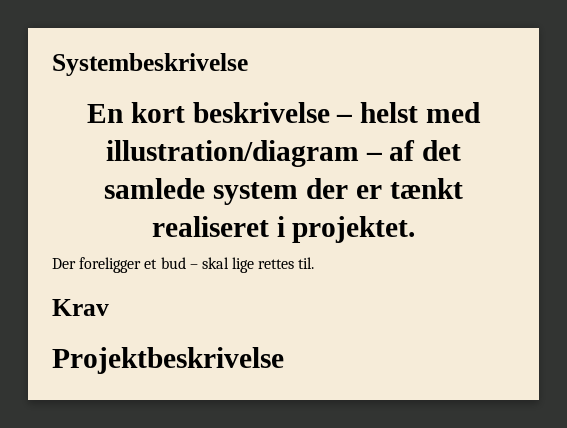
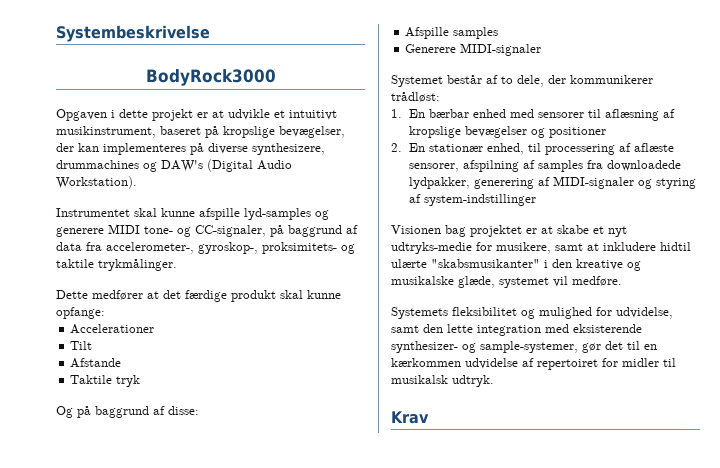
[86,102,482,123] [105,140,462,167] [104,178,463,205] [151,216,416,243] [52,257,315,273] En kort beskrivelse – helst med illustration/diagram – af det samlede system der er tænkt realiseret i projektet. // Der foreligger et bud – skal lige rettes til. -> [145,69,276,86] [56,109,337,121] [56,126,345,138] [56,143,325,155] [56,159,292,172] [56,176,137,189] [56,208,329,220] [56,224,358,237] [56,242,355,254] [56,259,177,271] [56,290,341,302] [56,307,105,319] [70,324,155,334] [70,341,93,350] [70,358,122,368] [70,375,141,387] [56,406,199,418] [405,27,499,39] [405,43,542,56] [391,75,653,87] [391,92,440,102] [391,109,675,121] [408,126,606,138] [391,143,674,155] [408,160,681,172] [408,176,696,189] [408,194,536,206] [391,225,627,237] [391,242,691,254] [391,259,641,271] [391,276,622,288] [391,307,673,319] [391,324,642,336] [391,341,657,353] [391,358,676,370] [391,375,494,387] BodyRock3000 // Opgaven i dette projekt er at udvikle et intuitivt musikinstrument, baseret på kropslige bevægelser, der kan implementeres på diverse synthesizere, drummachines og DAW's (Digital Audio Workstation). // Instrumentet skal kunne afspille lyd-samples og generere MIDI tone- og CC-signaler, på baggrund af data fra accelerometer-, gyroskop-, proksimitets- og taktile trykmålinger. // Dette medfører at det færdige produkt skal kunne opfange: // Accelerationer // Tilt // Afstande // Taktile tryk // Og på baggrund af disse: // Afspille samples // Generere MIDI-signaler // Systemet består af to dele, der kommunikerer trådløst: // 1. En bærbar enhed med sensorer til aflæsning af kropslige bevægelser og positioner // 2. En stationær enhed, til processering af aflæste sensorer, afspilning af samples fra downloadede lydpakker, generering af MIDI-signaler og styring af system-indstillinger // Visionen bag projektet er at skabe et nyt udtryks-medie for musikere, samt at inkludere hidtil ulærte "skabsmusikanter" i den kreative og musikalske glæde, systemet vil medføre. // Systemets fleksibilitet og mulighed for udvidelse, samt den lette integration med eksisterende synthesizer- og sample-systemer, gør det til en kærkommen udvidelse af repertoiret for midler til musikalsk udtryk.
[52,347,284,374] // Projektbeskrivelse -> (429, 417) none

